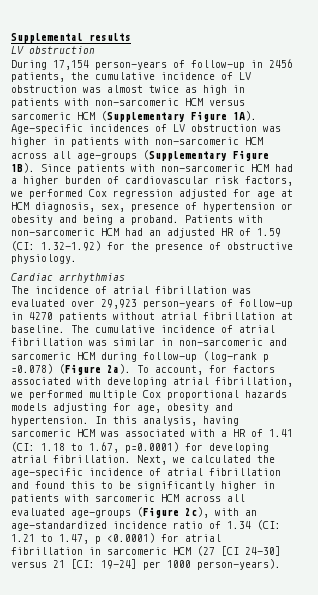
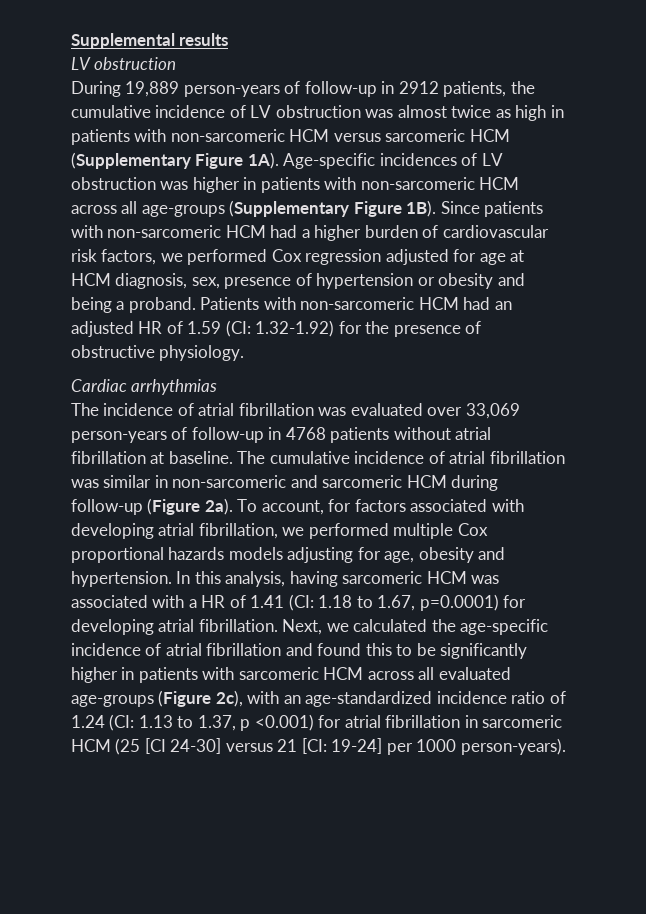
[53,59,293,70] 17,154 person-years of follow-up in 2456 -> [125,81,439,97] 19,889 person-years of follow-up in 2912
[101,299,293,309] [11,312,53,320] 29,923 person-years of follow-up in 4270 -> [465,403,520,419] [71,427,326,443] 33,069 person-years of follow-up in 4768
[203,351,269,362] [11,364,53,374] (log-rank p =0.078) -> (143, 507) none
[227,520,281,530] [11,533,155,544] 1.34 (CI: 1.21 to 1.47, p <0.0001) -> [71,714,314,731] 1.24 (CI: 1.13 to 1.37, p <0.001)
[197,546,215,556] (27 -> [115,738,141,755] (25

